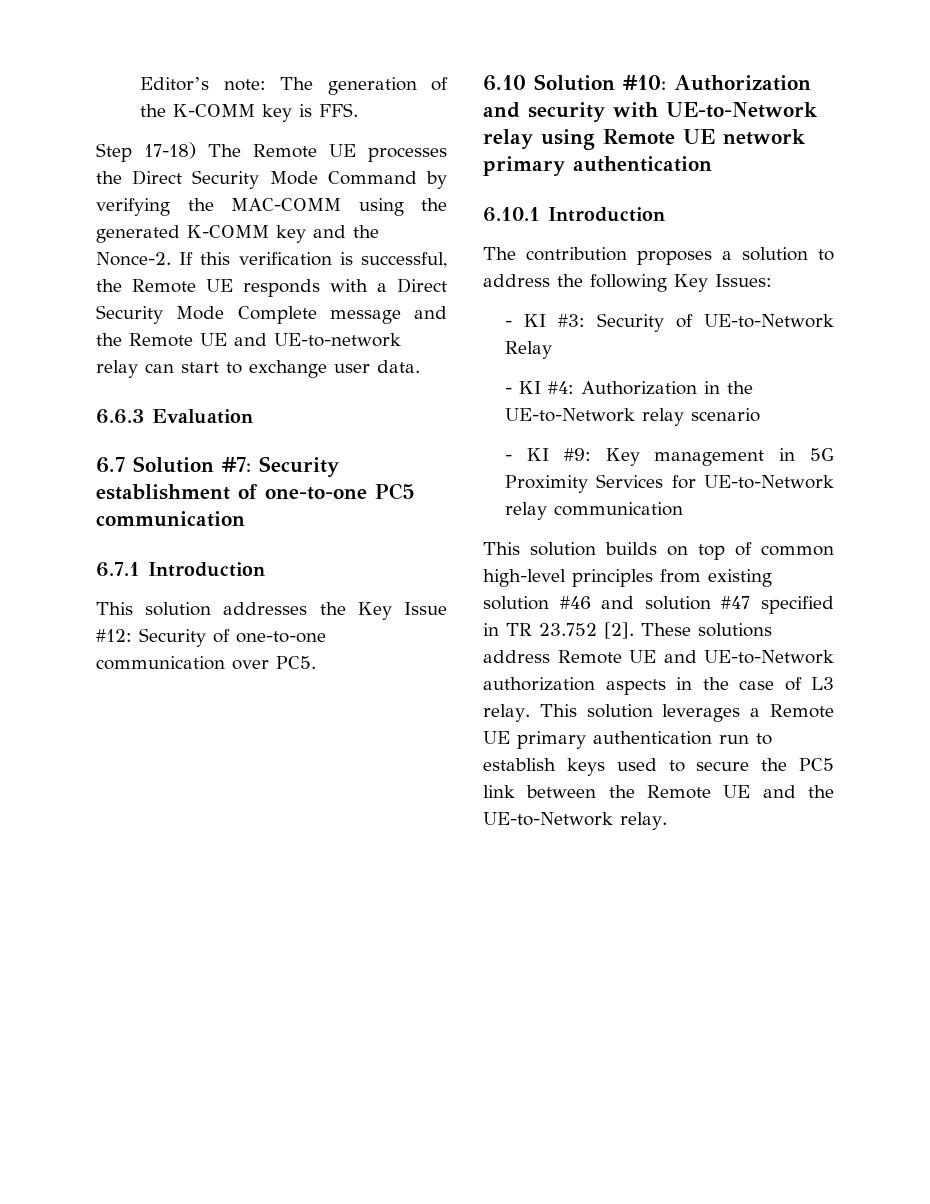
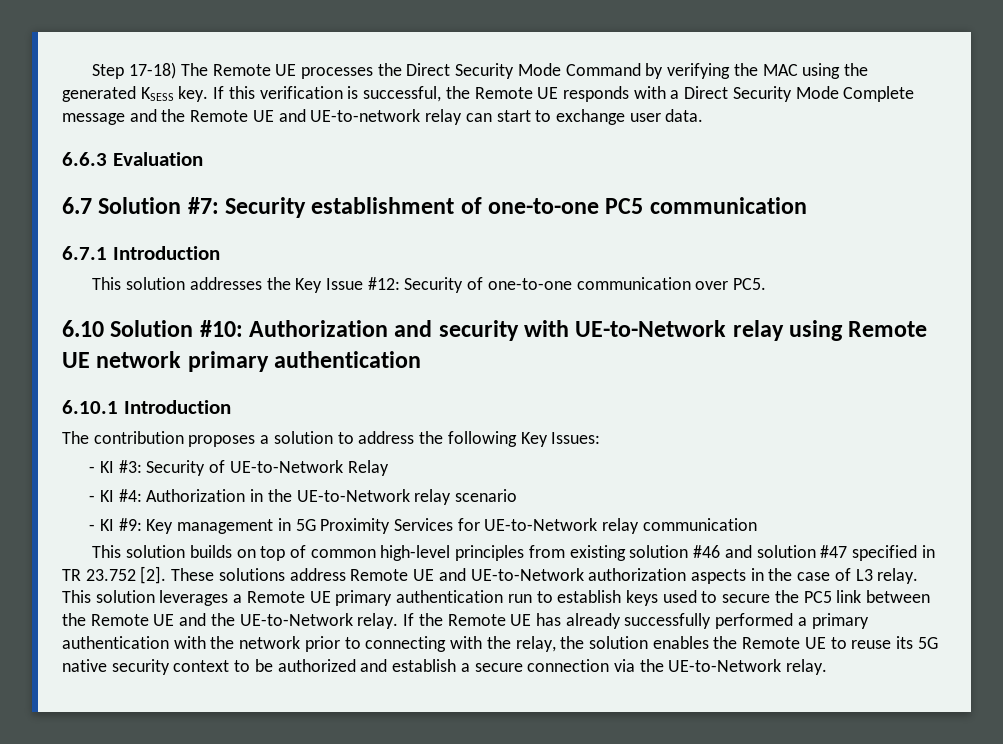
[140,77,448,95] [140,103,359,122] Editor’s note: The generation of the K-COMM key is FFS. // -> (92, 71) none
[231,198,341,211] MAC-COMM -> [762,64,798,76] MAC
[187,225,379,243] [96,252,171,266] K-COMM key and the Nonce-2. -> [140,86,209,102] KSESS key.
(667, 821) none -> [403,613,869,629] [62,636,938,652] [62,659,828,675] If the Remote UE has already successfully performed a primary authentication with the network prior to connecting with the relay, the solution enables the Remote UE to reuse its 5G native security context to be authorized and establish a secure connection via the UE-to-Network relay.

